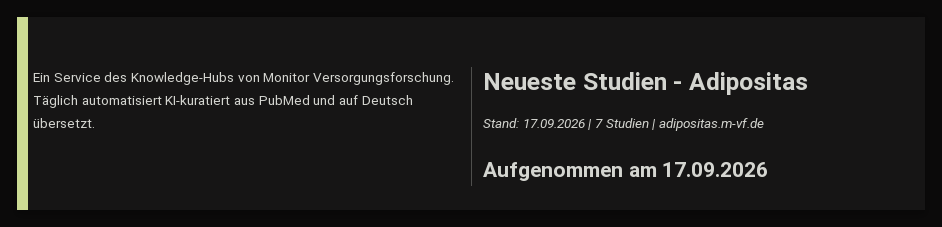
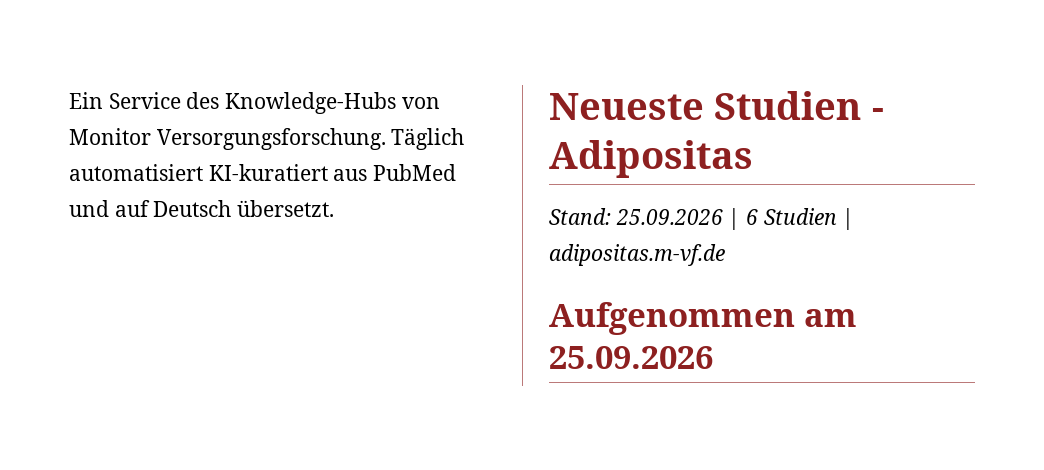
[522,119,603,130] 17.09.2026 | 7 -> [615,208,759,230] 25.09.2026 | 6
[662,162,769,177] 17.09.2026 -> [549,346,713,369] 25.09.2026

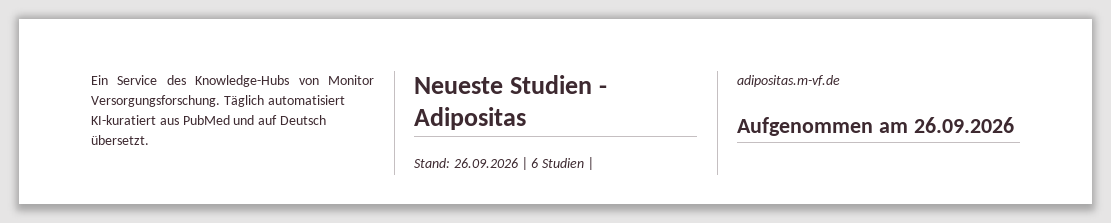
[615,209,723,225] 25.09.2026 -> [453,158,518,168] 26.09.2026
[549,346,713,369] 25.09.2026 -> [913,117,1014,133] 26.09.2026

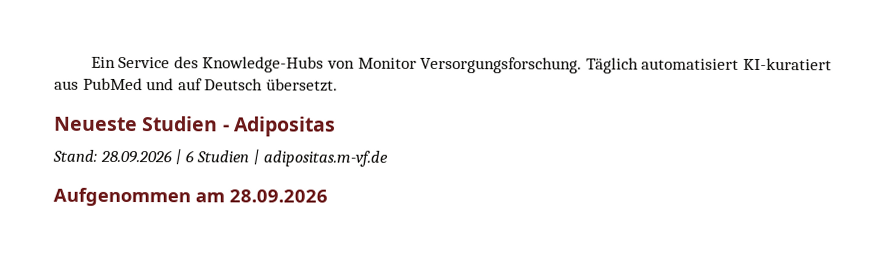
[453,158,518,168] 26.09.2026 -> [99,149,172,164] 28.09.2026
[913,117,1014,133] 26.09.2026 -> [229,189,328,203] 28.09.2026

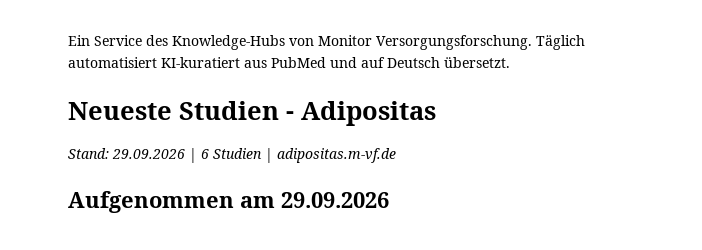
[99,149,172,164] 28.09.2026 -> [112,149,185,159] 29.09.2026
[229,189,328,203] 28.09.2026 -> [281,192,389,208] 29.09.2026

